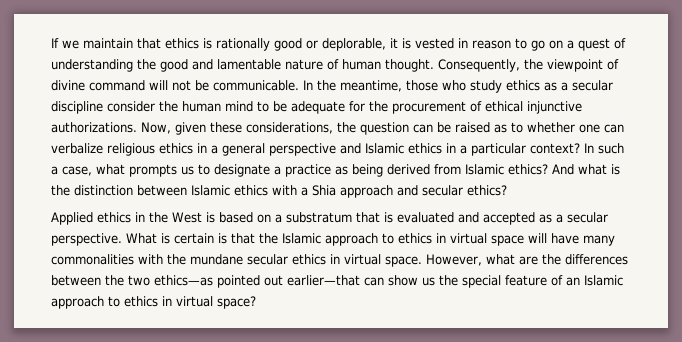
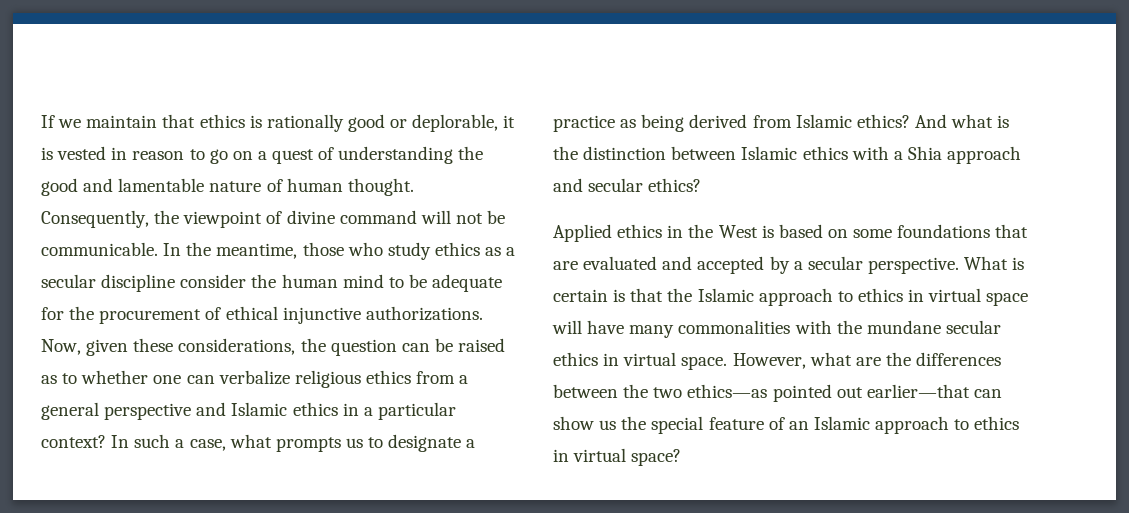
[197,143,207,153] in -> [416,371,456,384] from
[275,212,393,223] a substratum that is -> [853,224,1029,238] [553,261,578,270] some foundations that are
[539,214,552,223] as -> [769,256,790,274] by

